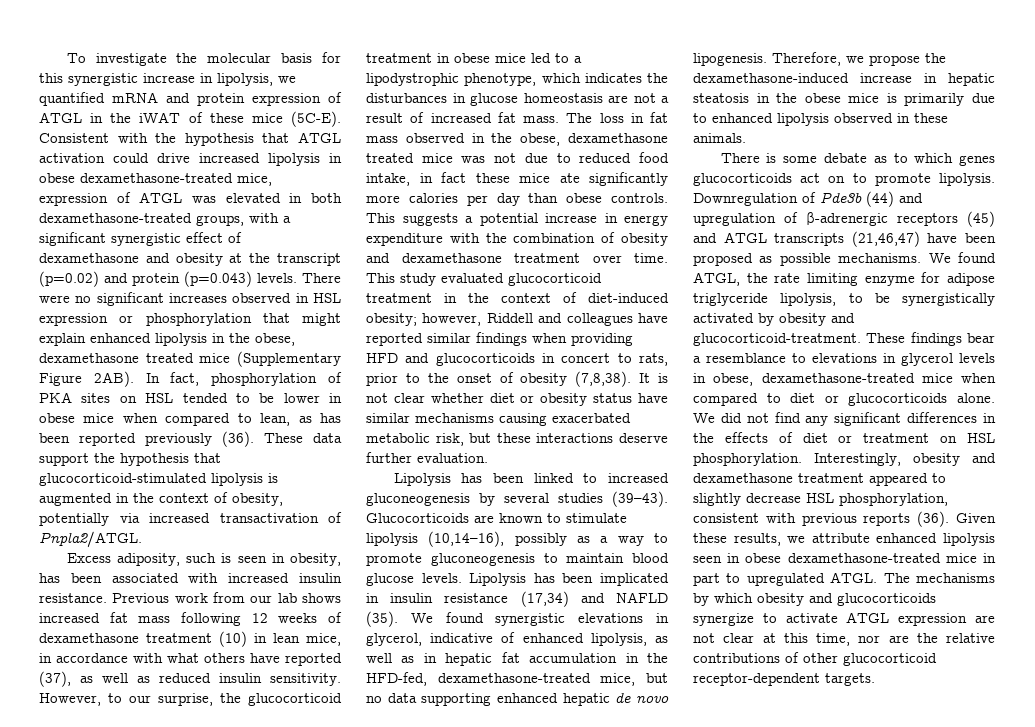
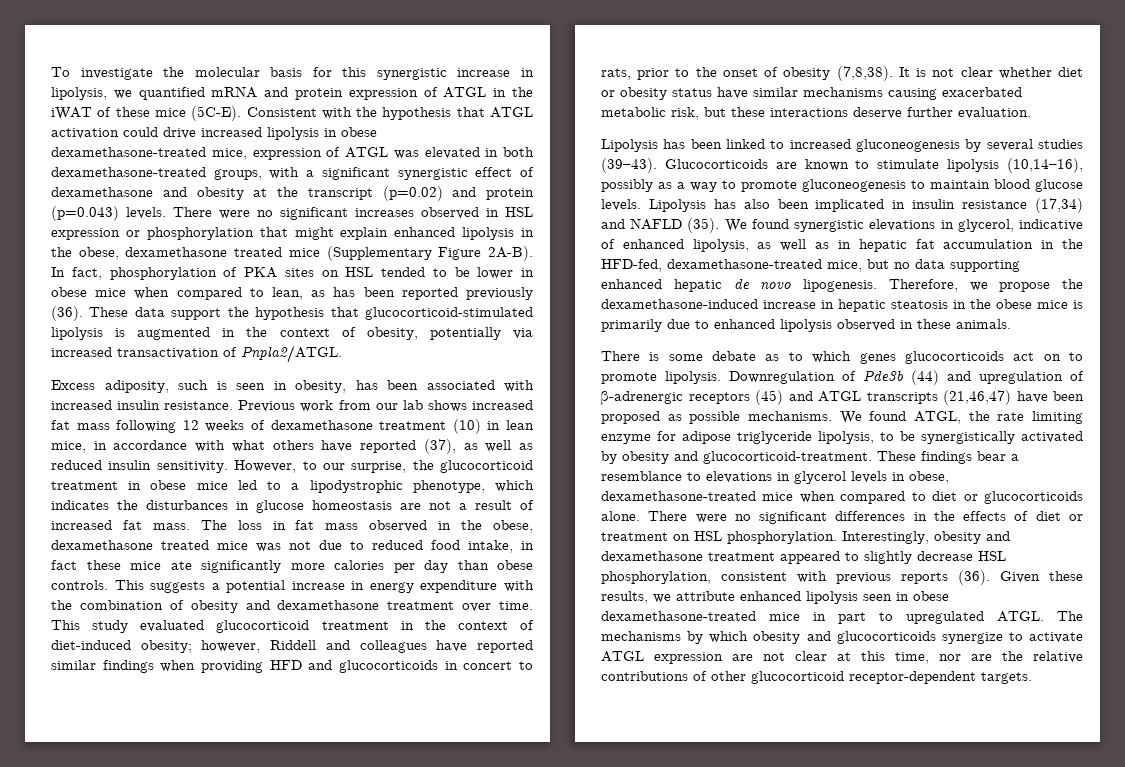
[93,371,134,387] 2AB). -> [488,246,533,261] 2A-B).
(555, 578) none -> [743,199,770,209] also
[693,412,829,426] We did not find any -> [648,511,751,523] There were no

